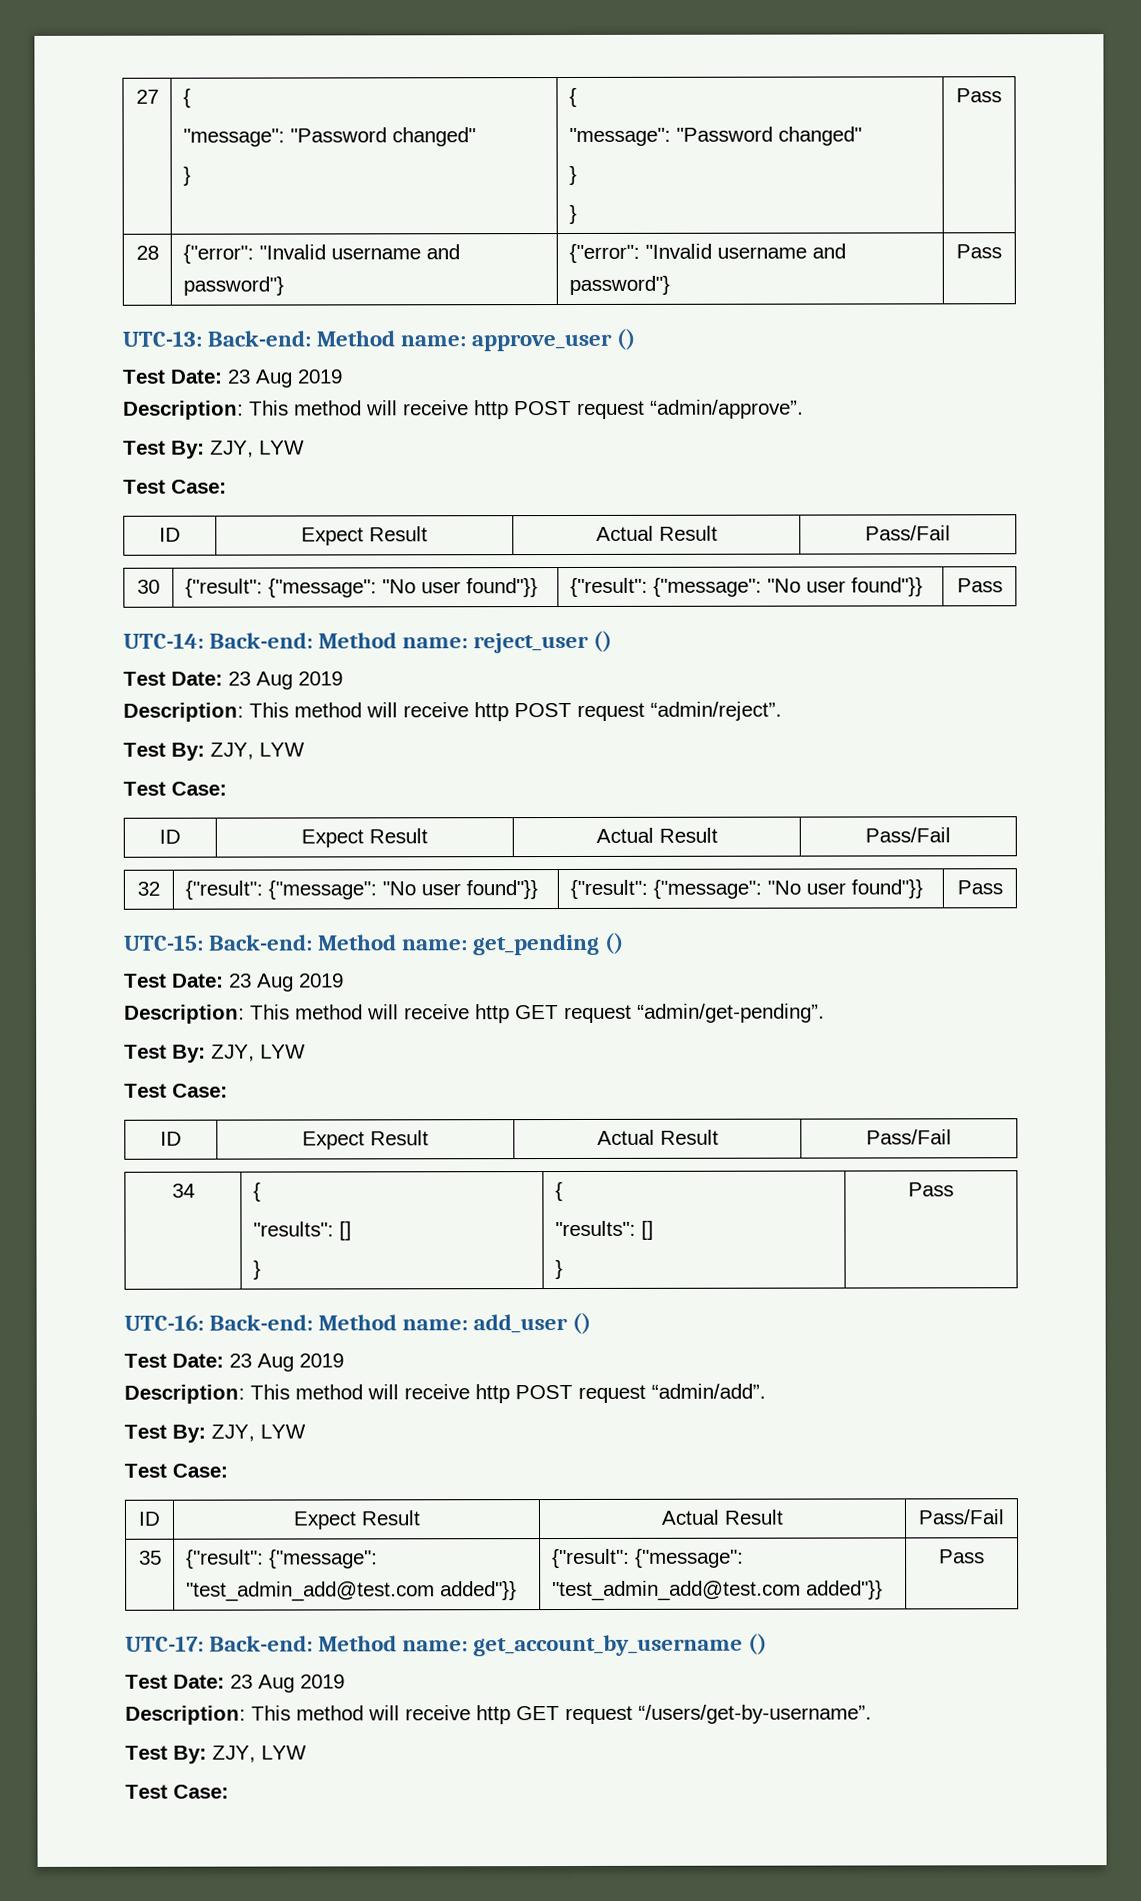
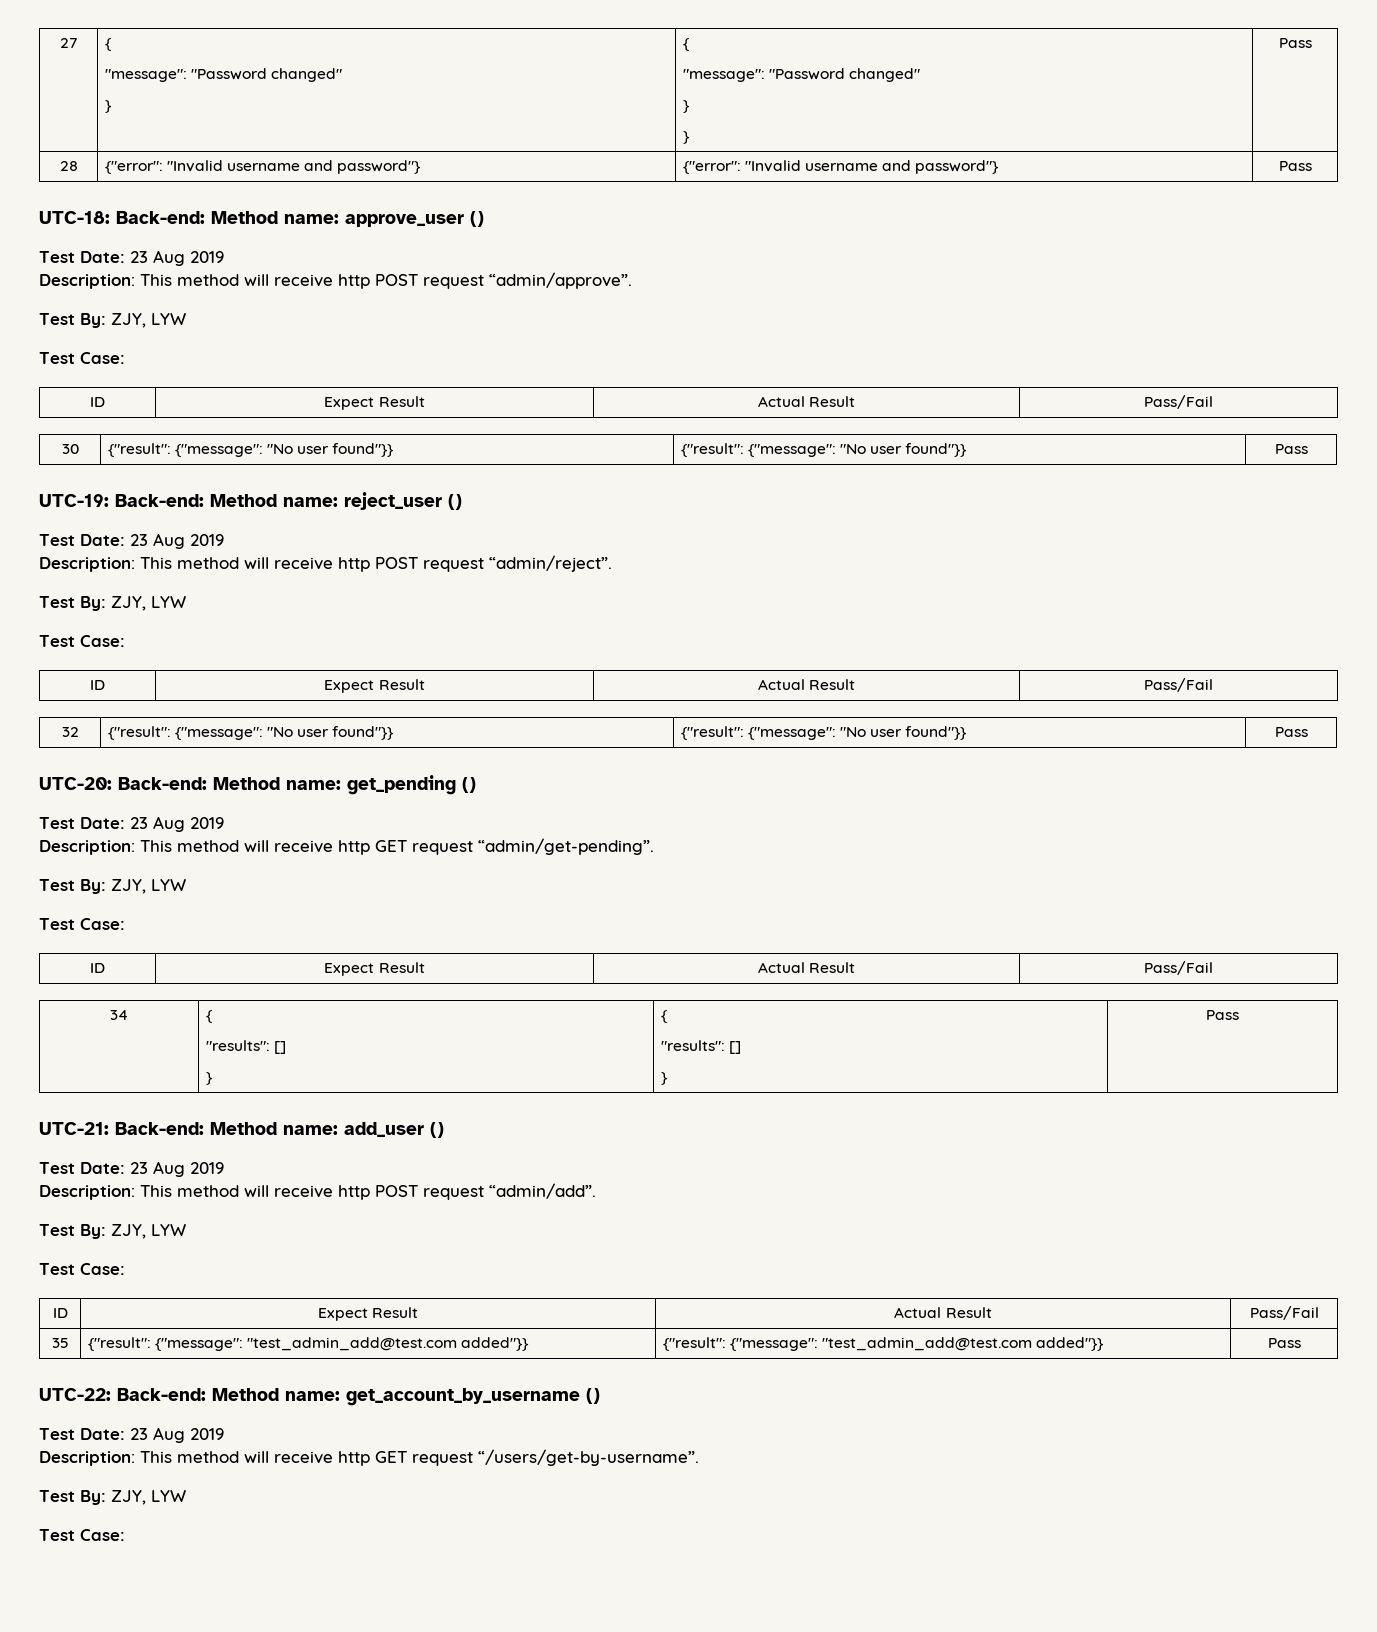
[122,330,202,347] UTC-13: -> [39,211,110,224] UTC-18:
[123,632,204,649] UTC-14: -> [39,494,109,507] UTC-19:
[123,934,203,951] UTC-15: -> [39,777,112,790] UTC-20:
[124,1314,204,1331] UTC-16: -> [39,1122,109,1135] UTC-21:
[125,1635,204,1652] UTC-17: -> [39,1388,111,1401] UTC-22:

